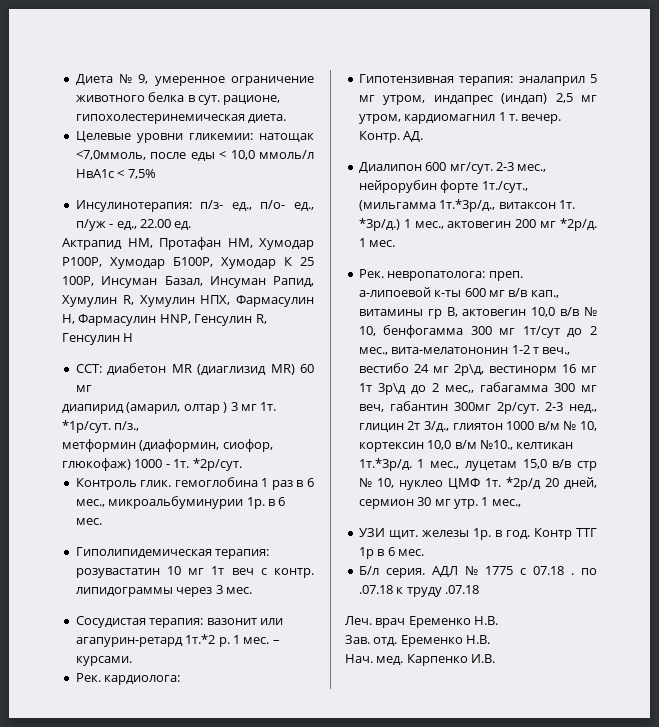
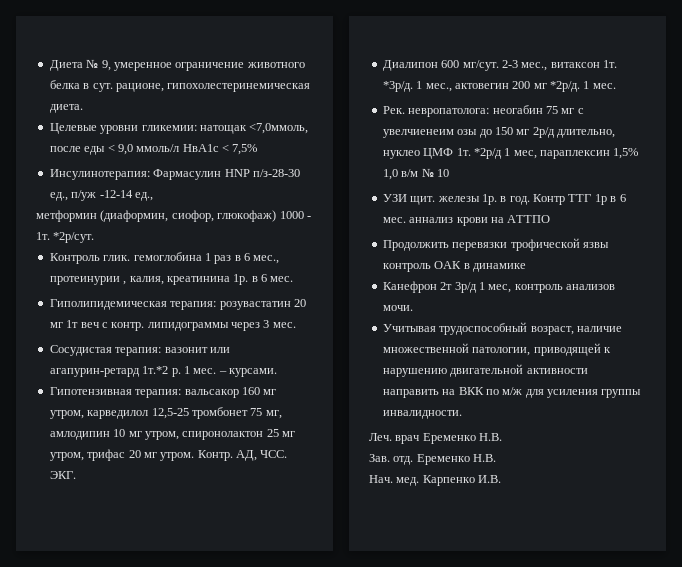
[230,150,255,160] 10,0 -> [117,144,133,155] 9,0
[200,200,286,211] п/з- ед., п/о- -> [153,169,300,180] Фармасулин НNP п/з-28-30
[109,219,192,230] [62,237,314,250] [62,257,314,269] [62,276,314,288] [62,295,314,307] [62,314,267,326] [62,333,134,345] [75,363,314,375] [75,385,92,392] [62,402,277,414] [62,420,140,433] - ед., 22.00 ед. // Актрапид НМ, Протафан НМ, Хумодар Р100Р, Хумодар Б100Р, Хумодар К 25 100Р, Инсуман Базал, Инсуман Рапид, Хумулин R, Хумулин НПХ, Фармасулин Н, Фармасулин НNР, Генсулин R, Генсулин Н // ССТ: диабетон МR (диаглизид МR) 60 мг // диапирид (амарил, олтар ) 3 мг 1т. *1р/сут. п/з., -> [99,190,153,201] -12-14 ед.,
[108,496,244,509] микроальбуминурии -> [49,276,230,285] протеинурии , калия, креатинина
[166,566,181,575] 10 -> [293,299,306,307] 20
[75,673,181,685] // Рек. кардиолога: -> (277, 372) none
[518,74,597,86] [358,93,597,105] [358,112,562,124] [358,131,424,143] эналаприл 5 мг утром, индапрес (индап) 2,5 мг утром, кардиомагнил 1 т. вечер. Контр. АД. -> [184,387,277,398] [49,407,282,419] [49,429,295,440] [49,449,288,461] [49,471,76,479] вальсакор 160 мг утром, карведилол 12,5-25 тромбонет 75 мг, амлодипин 10 мг утром, спиронолактон 25 мг утром, трифас 20 мг утром. Контр. АД, ЧСС. ЭКГ.
[358,180,528,193] [358,199,496,212] нейрорубин форте 1т./сут., (мильгамма 1т.*3р/д., -> (548, 66) none
[358,218,400,231] *3р/д.) -> [382,81,413,92] *3р/д.
[488,271,523,281] [358,287,559,298] [358,307,597,319] [358,325,597,338] [358,345,571,355] [358,363,597,376] [358,382,597,395] [358,401,597,414] [358,421,597,432] [358,440,574,452] [358,458,597,471] [358,477,597,490] [358,497,521,509] преп. а-липоевой к-ты 600 мг в/в кап., витамины гр В, актовегин 10,0 в/в № 10, бенфогамма 300 мг 1т/сут до 2 мес., вита-мелатононин 1-2 т веч., вестибо 24 мг 2р\д, вестинорм 16 мг 1т 3р\д до 2 мес,, габагамма 300 мг веч, габантин 300мг 2р/сут. 2-3 нед., глицин 2т 3/д., глиятон 1000 в/м № 10, кортексин 10,0 в/м №10., келтикан 1т.*3р/д. 1 мес., луцетам 15,0 в/в стр № 10, нуклео ЦМФ 1т. *2р/д 20 дней, сермион 30 мг утр. 1 мес., -> [492,105,584,114] [382,127,615,138] [382,148,639,159] [382,168,449,180] неогабин 75 мг с увелчиенеим озы до 150 мг 2р/д длительно, нуклео ЦМФ 1т. *2р/д 1 мес, параплексин 1,5% 1,0 в/м № 10
[358,566,597,578] [358,585,479,597] // Б/л серия. АДЛ № 1775 с 07.18 . по .07.18 к труду .07.18 -> [409,215,551,226] [382,238,609,251] [382,261,526,272] [382,281,615,293] [382,305,413,311] [382,322,622,335] [382,343,611,356] [382,364,588,377] [382,387,642,398] [382,410,462,419] аннализ крови на АТТПО // Продолжить перевязки трофической язвы контроль ОАК в динамике // Канефрон 2т 3р/д 1 мес, контроль анализов мочи. // Учитывая трудоспособный возраст, наличие множественной патологии, приводящей к нарушению двигательной активности направить на ВКК по м/ж для усиления группы инвалидности.

